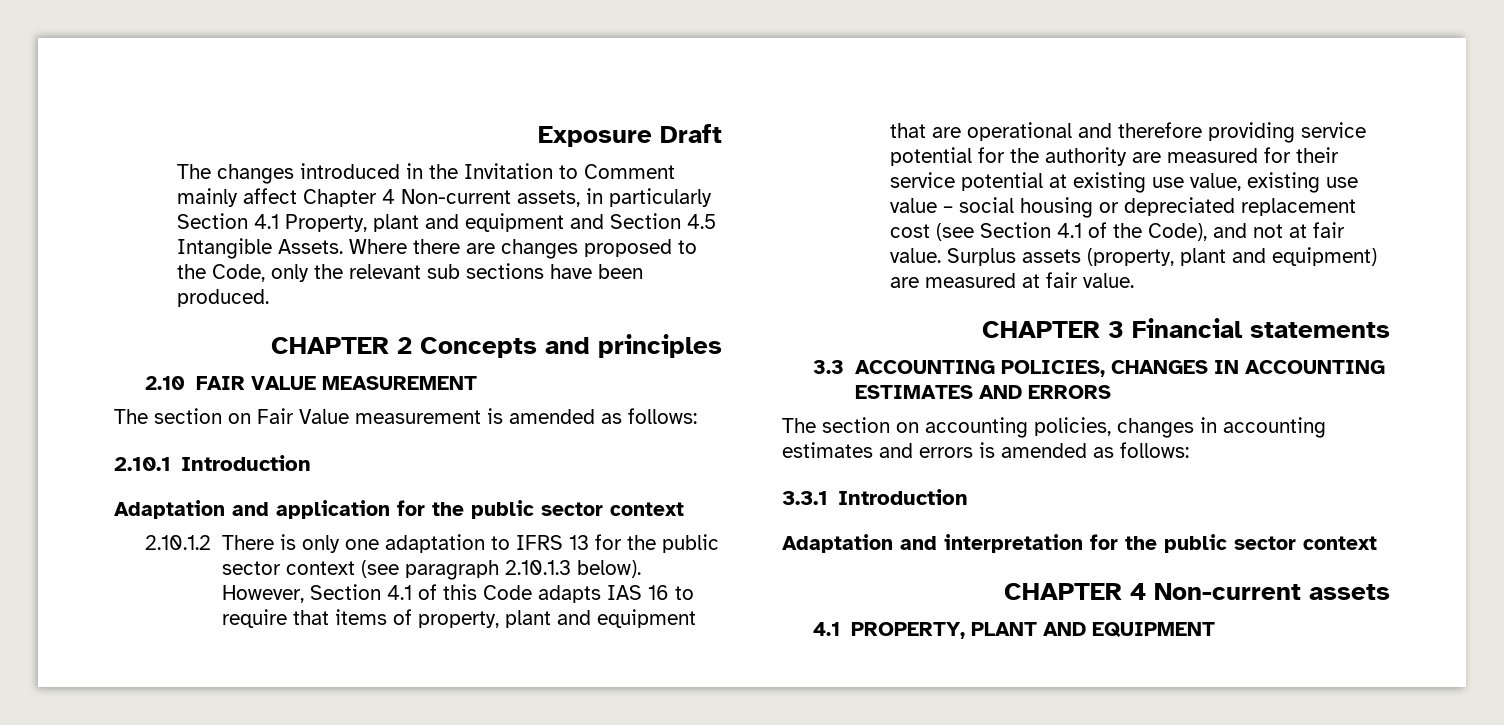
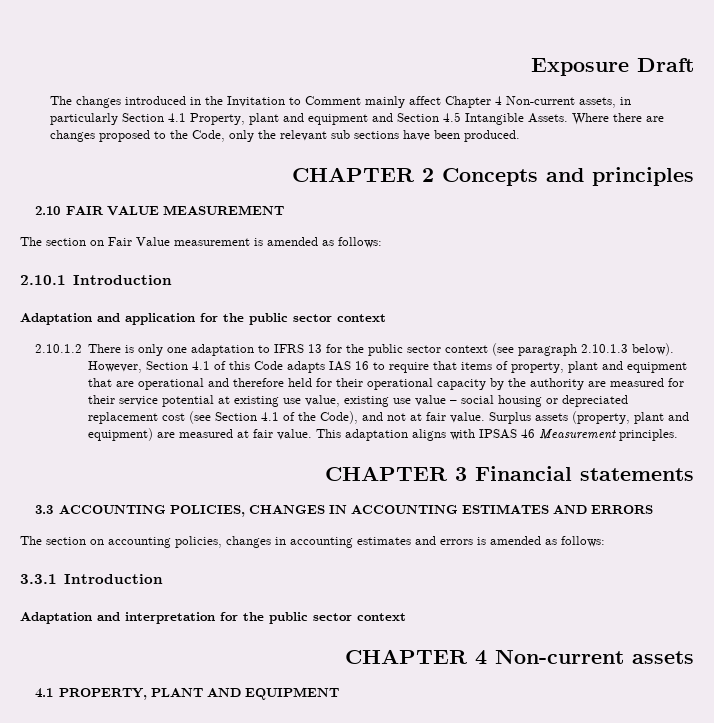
[1207,122,1366,143] [889,147,1005,166] providing service potential for -> [288,378,505,390] held for their operational capacity by
(1134, 280) none -> [316,429,679,441] This adaptation aligns with IPSAS 46 Measurement principles.

